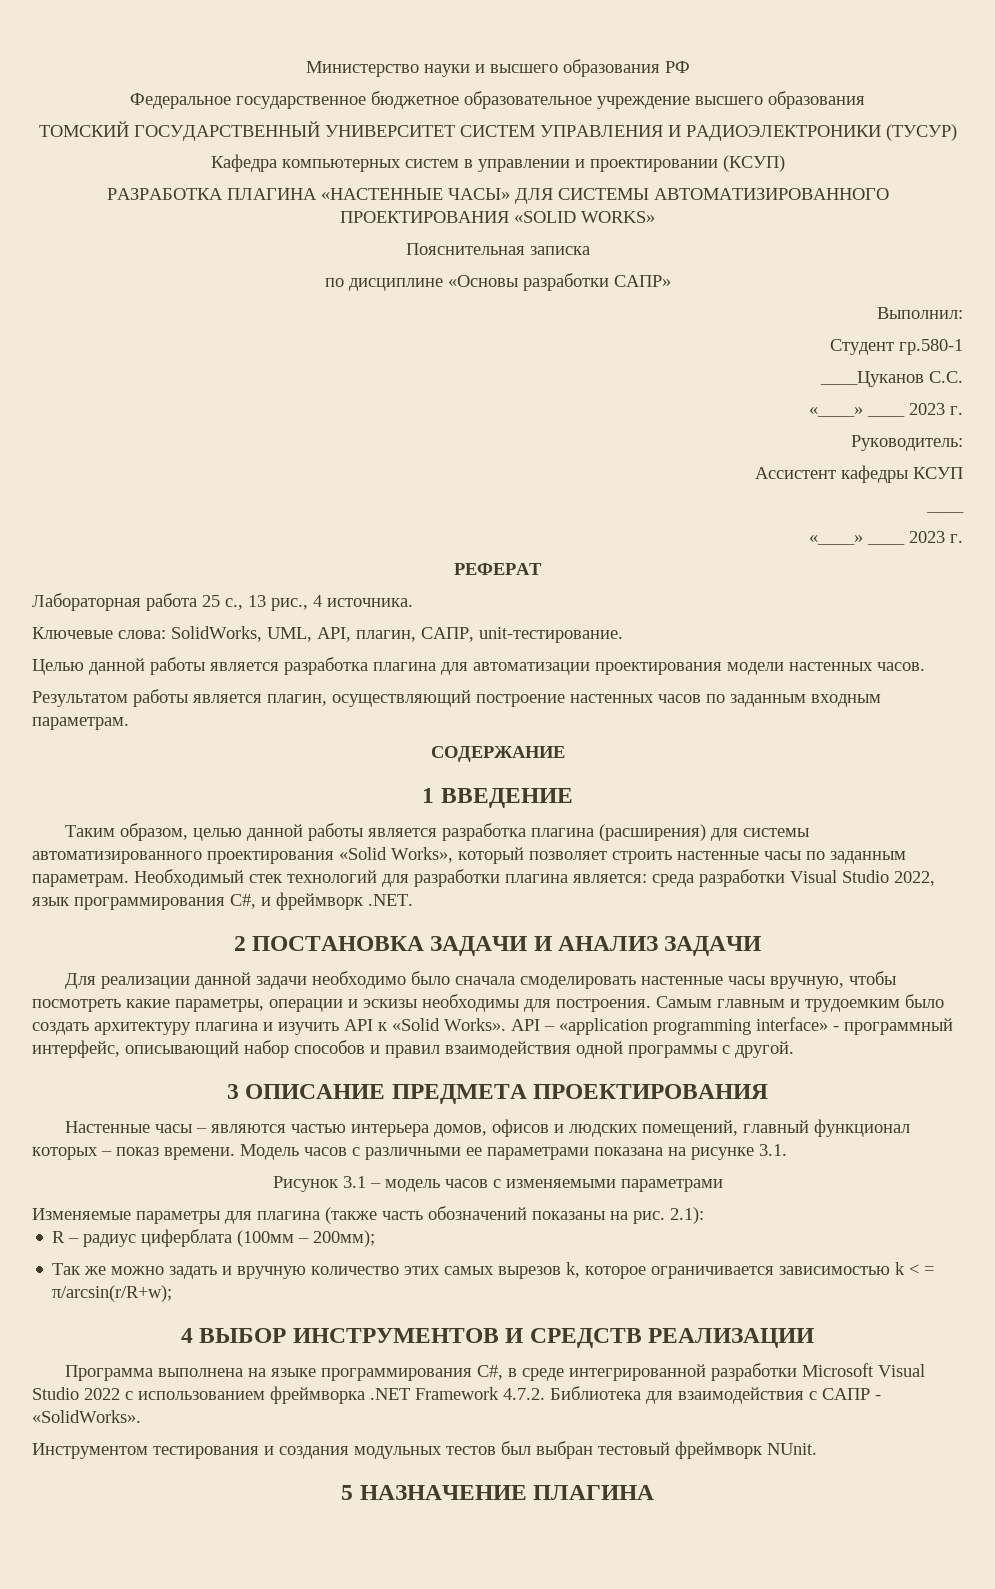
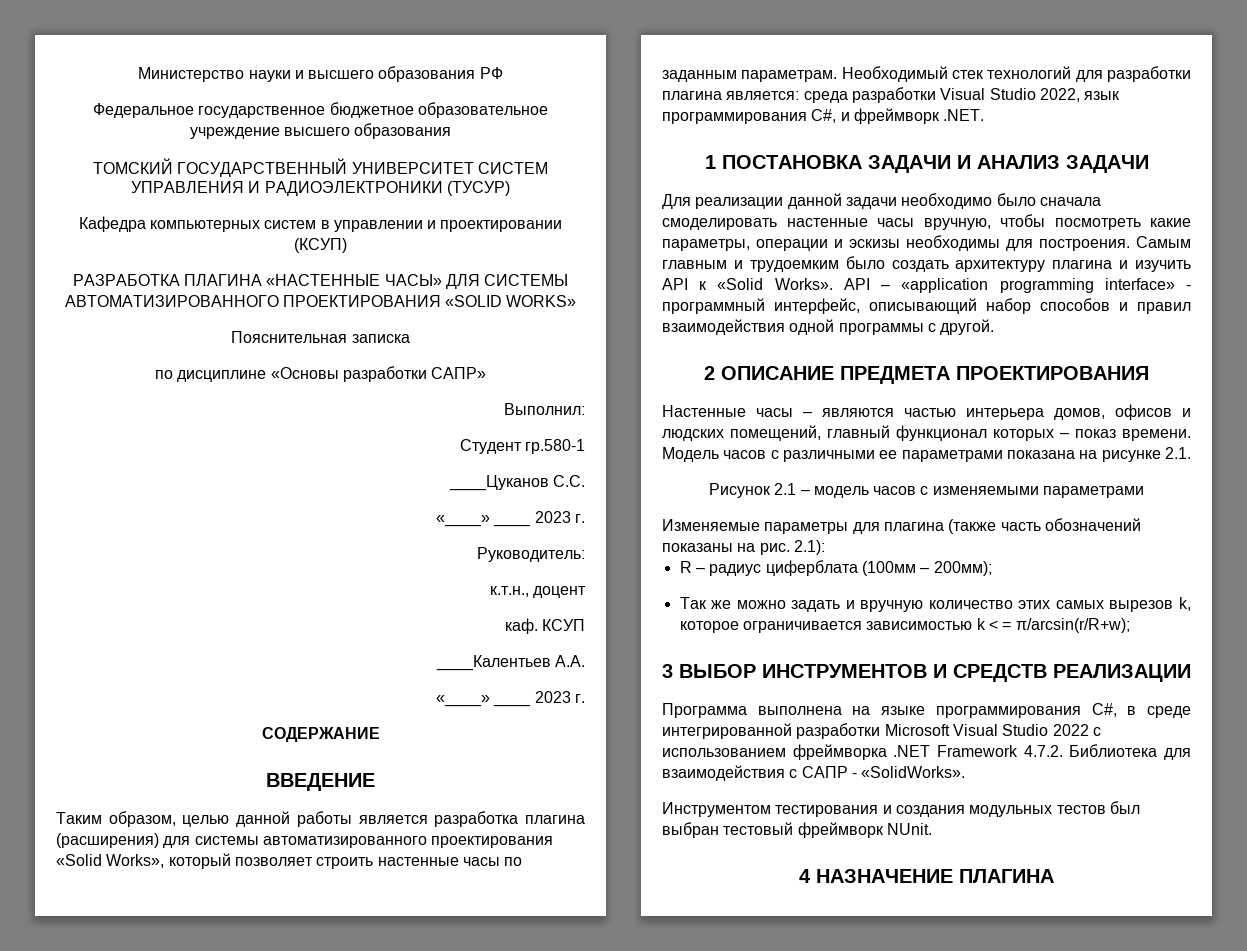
[755,465,908,483] Ассистент кафедры -> [489,586,586,598] [504,618,538,634] к.т.н., доцент // каф.
[926,511,964,513] [809,535,905,545] [909,531,963,543] [454,563,542,575] [32,593,413,611] [32,626,623,643] [32,657,925,675] [32,689,881,707] [32,717,129,730] ____ // «____» ____ 2023 г. // РЕФЕРАТ // Лабораторная работа 25 с., 13 рис., 4 источника. // Ключевые слова: SolidWorks, UML, API, плагин, САПР, unit-тестирование. // Целью данной работы является разработка плагина для автоматизации проектирования модели настенных часов. // Результатом работы является плагин, осуществляющий построение настенных часов по заданным входным параметрам. -> [435,655,585,671] [436,695,532,707] [534,691,585,703] ____Калентьев А.А. // «____» ____ 2023 г.
[422,788,435,803] 1 -> (380, 734) none
[233,936,246,951] 2 -> [704,155,716,169] 1
[226,1084,239,1099] 3 -> [704,366,715,380] 2
[759,1144,787,1156] 3.1. -> [1164,447,1191,459] 2.1.
[342,1176,366,1188] 3.1 -> [774,483,797,495] 2.1
[181,1328,194,1343] 4 -> [662,664,673,678] 3
[341,1485,354,1500] 5 -> [799,869,811,883] 4

